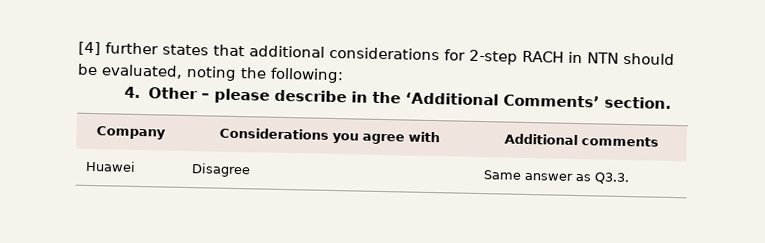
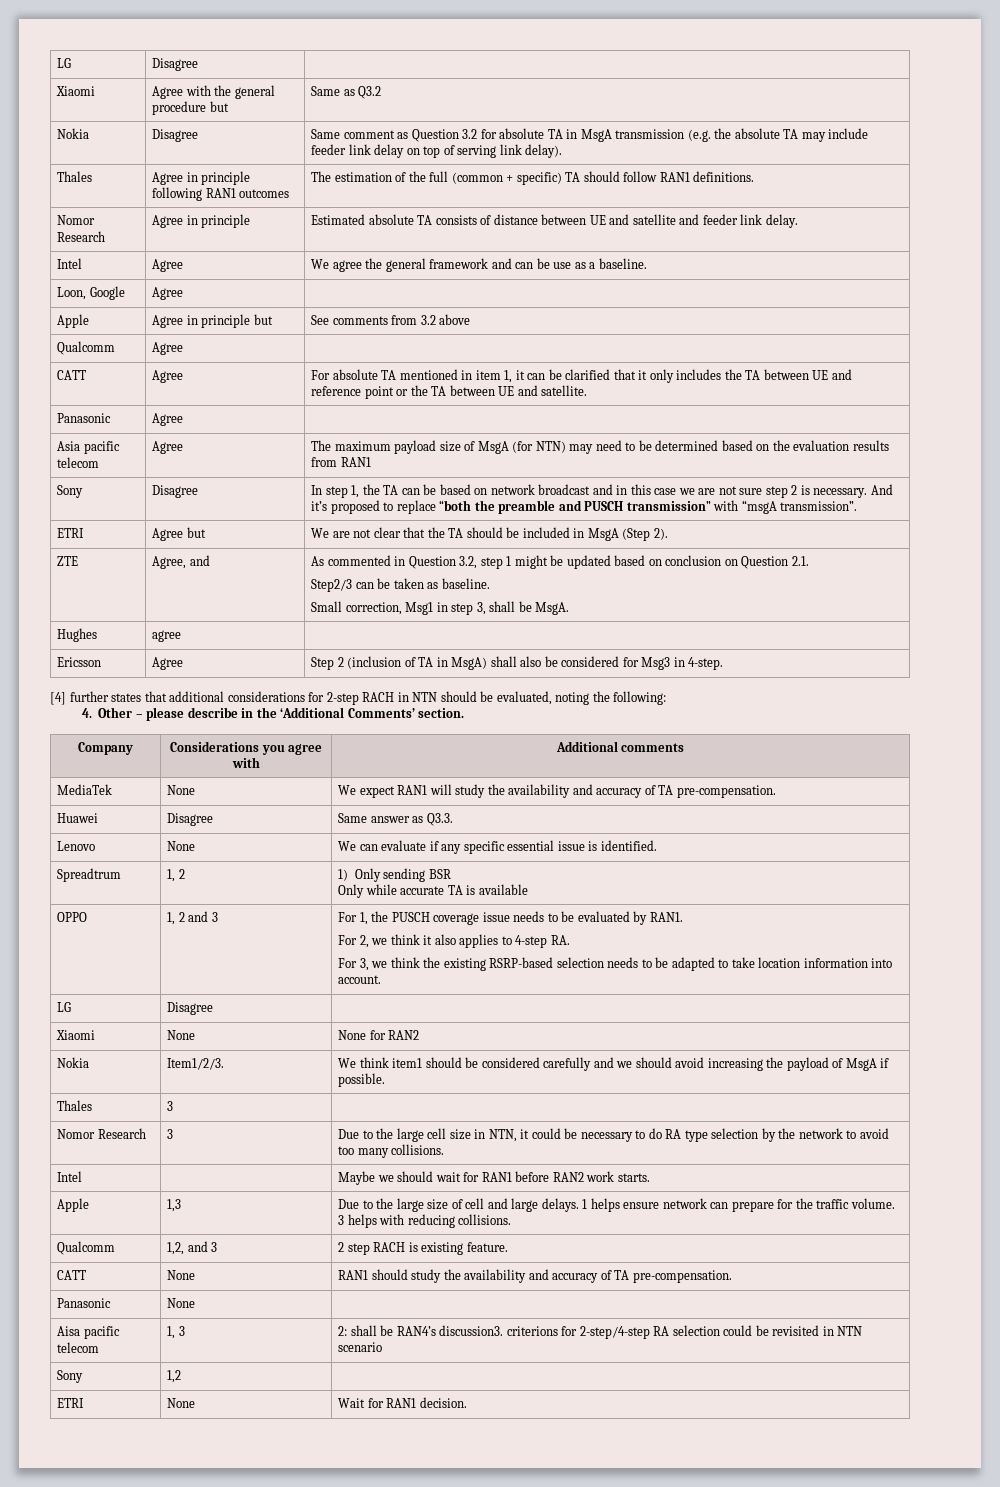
(78, 48) none -> [57,58,72,68] [152,58,199,71] [56,86,96,96] [152,85,275,99] [152,101,229,115] [311,86,382,99] [57,128,90,139] [152,129,199,142] [311,128,869,142] [311,144,563,158] [57,171,93,182] [152,171,251,185] [152,187,290,201] [311,171,755,185] [57,215,96,225] [57,231,106,242] [152,214,251,228] [311,214,798,228] [57,258,83,269] [152,259,184,272] [311,258,647,272] [57,286,125,300] [152,287,184,300] [57,314,90,328] [152,314,273,328] [311,314,471,325] [57,341,116,355] [152,342,184,355] [57,370,87,380] [152,370,184,383] [311,369,852,383] [311,385,588,399] [57,413,112,423] [152,413,184,426] [57,441,120,454] [57,457,100,468] [152,441,184,454] [311,440,889,454] [311,457,371,467] [57,485,84,498] [152,485,199,498] [311,484,893,498] [311,500,858,514] [57,528,85,538] [152,527,206,541] [311,527,668,541] [57,556,79,566] [152,555,210,569] [311,555,809,569] [311,578,490,592] [311,601,570,615] [57,628,98,642] [152,630,182,642] [57,657,102,667] [152,657,184,670] [311,656,724,670] LG | Disagree | // Xiaomi | Agree with the general procedure but | Same as Q3.2 // Nokia | Disagree | Same comment as Question 3.2 for absolute TA in MsgA transmission (e.g. the absolute TA may include feeder link delay on top of serving link delay). // Thales | Agree in principle following RAN1 outcomes | The estimation of the full (common + specific) TA should follow RAN1 definitions. // Nomor Research | Agree in principle | Estimated absolute TA consists of distance between UE and satellite and feeder link delay. // Intel | Agree | We agree the general framework and can be use as a baseline. // Loon, Google | Agree | // Apple | Agree in principle but | See comments from 3.2 above // Qualcomm | Agree | // CATT | Agree | For absolute TA mentioned in item 1, it can be clarified that it only includes the TA between UE and reference point or the TA between UE and satellite. // Panasonic | Agree | // Asia pacific telecom | Agree | The maximum payload size of MsgA (for NTN) may need to be determined based on the evaluation results from RAN1 // Sony | Disagree | In step 1, the TA can be based on network broadcast and in this case we are not sure step 2 is necessary. And it’s proposed to replace “both the preamble and PUSCH transmission” with “msgA transmission”. // ETRI | Agree but | We are not clear that the TA should be included in MsgA (Step 2). // ZTE | Agree, and | As commented in Question 3.2, step 1 might be updated based on conclusion on Question 2.1. // Step2/3 can be taken as baseline. // Small correction, Msg1 in step 3, shall be MsgA. // Hughes | agree | // Ericsson | Agree | Step 2 (inclusion of TA in MsgA) shall also be considered for Msg3 in 4-step. //
(659, 141) none -> [57,784,113,795] [167,785,196,795] [338,784,776,798] // MediaTek | None | We expect RAN1 will study the availability and accuracy of TA pre-compensation.
(629, 178) none -> [57,841,96,851] [167,841,196,851] [338,840,657,854] [57,868,122,882] [167,869,185,882] [338,868,451,882] [338,884,528,898] [57,912,88,922] [167,911,218,925] [338,911,683,925] [338,934,570,948] [338,957,893,971] [338,975,382,984] [57,1002,72,1012] [167,1002,214,1015] [56,1030,96,1040] [167,1030,196,1040] [338,1030,420,1040] [57,1057,90,1068] [167,1058,225,1070] [338,1057,890,1071] [338,1073,386,1087] [57,1100,93,1111] [167,1101,174,1111] [57,1128,146,1139] [167,1129,174,1139] [338,1128,889,1142] [338,1144,445,1158] [57,1171,83,1182] [338,1171,650,1185] [57,1198,90,1212] [167,1199,182,1212] [338,1198,895,1212] [338,1214,512,1228] [57,1241,116,1255] [167,1241,218,1255] [338,1242,508,1255] [57,1270,87,1280] [167,1270,196,1280] [338,1269,732,1283] [57,1298,112,1308] [167,1298,196,1308] [57,1326,120,1339] [57,1342,100,1353] [167,1326,185,1339] [338,1325,863,1339] [338,1342,383,1352] [57,1370,84,1383] [167,1370,182,1383] [57,1398,85,1408] [167,1398,196,1408] [338,1397,467,1408] // Lenovo | None | We can evaluate if any specific essential issue is identified. // Spreadtrum | 1, 2 | 1) Only sending BSR // Only while accurate TA is available // OPPO | 1, 2 and 3 | For 1, the PUSCH coverage issue needs to be evaluated by RAN1. // For 2, we think it also applies to 4-step RA. // For 3, we think the existing RSRP-based selection needs to be adapted to take location information into account. // LG | Disagree | // Xiaomi | None | None for RAN2 // Nokia | Item1/2/3. | We think item1 should be considered carefully and we should avoid increasing the payload of MsgA if possible. // Thales | 3 | // Nomor Research | 3 | Due to the large cell size in NTN, it could be necessary to do RA type selection by the network to avoid too many collisions. // Intel | | Maybe we should wait for RAN1 before RAN2 work starts. // Apple | 1,3 | Due to the large size of cell and large delays. 1 helps ensure network can prepare for the traffic volume. 3 helps with reducing collisions. // Qualcomm | 1,2, and 3 | 2 step RACH is existing feature. // CATT | None | RAN1 should study the availability and accuracy of TA pre-compensation. // Panasonic | None | // Aisa pacific telecom | 1, 3 | 2: shall be RAN4’s discussion3. criterions for 2-step/4-step RA selection could be revisited in NTN scenario // Sony | 1,2 | // ETRI | None | Wait for RAN1 decision.

